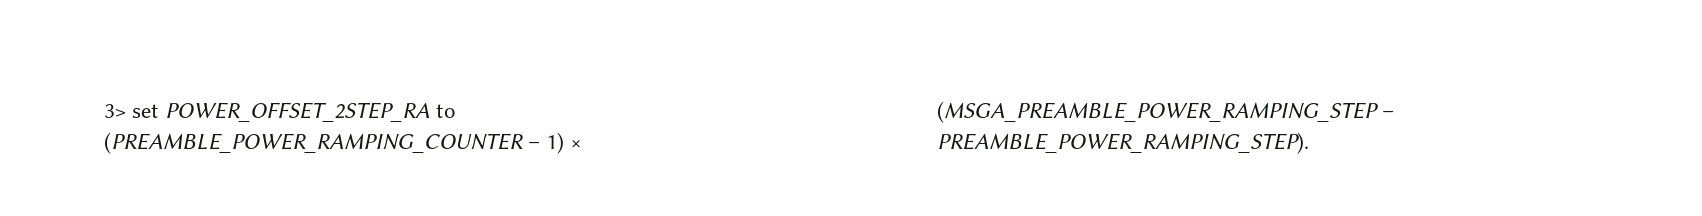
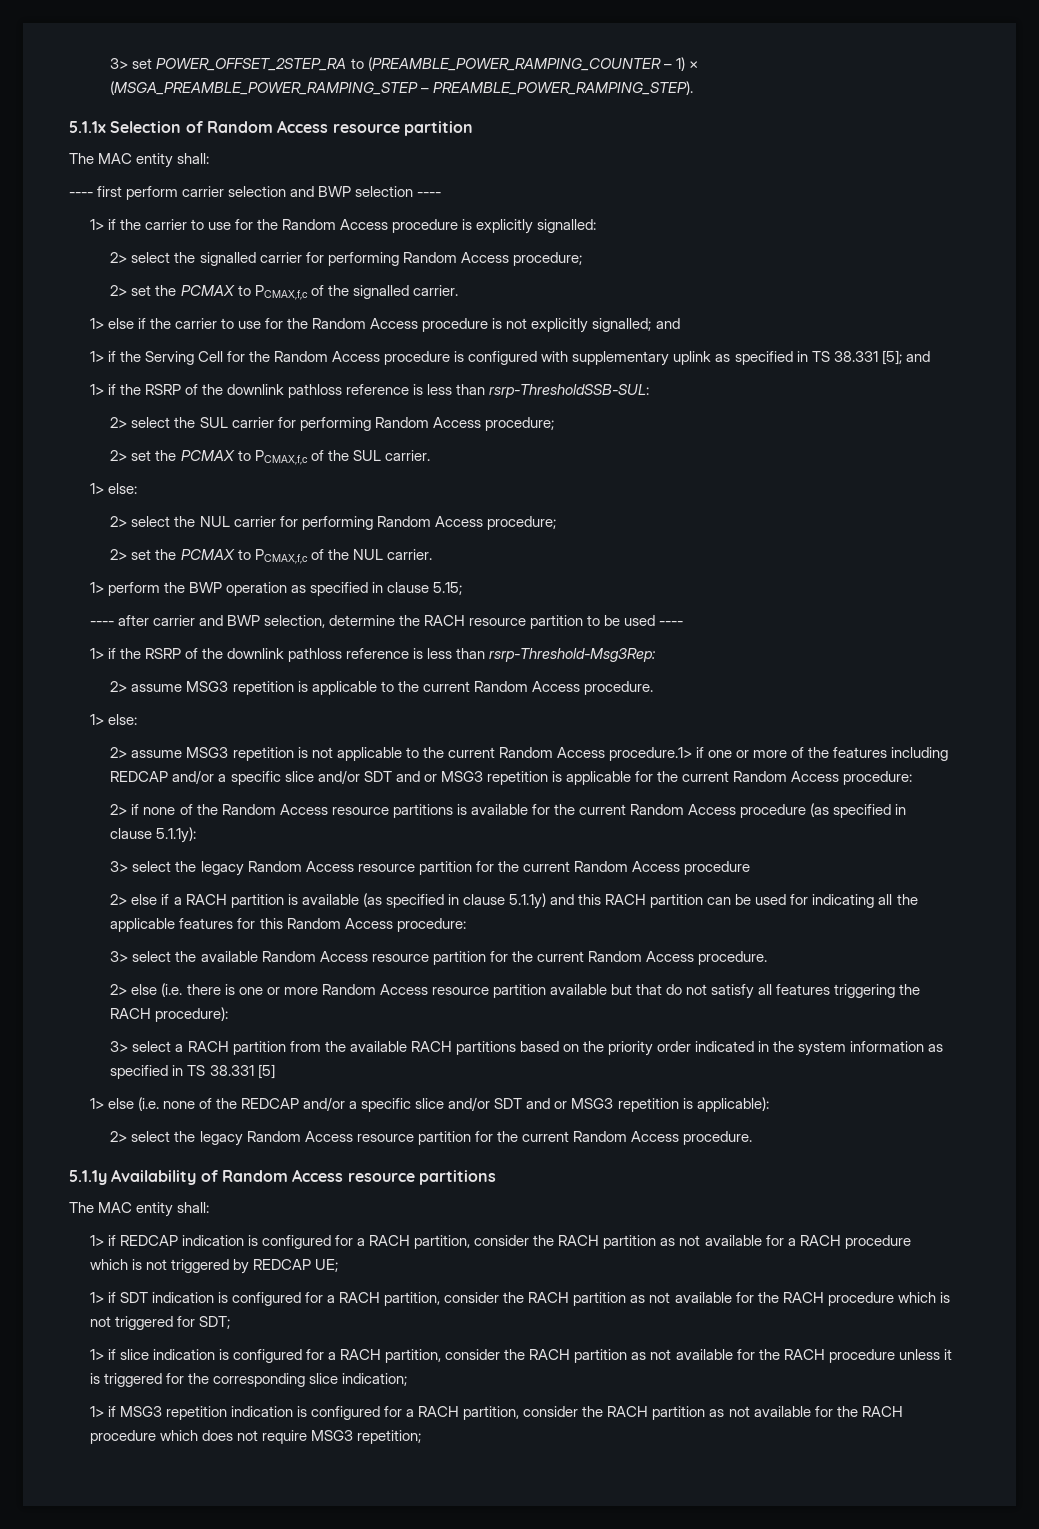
(1309, 143) none -> [69,120,473,136] [69,153,210,168] [69,186,442,200] [89,219,597,234] [110,252,582,266] [110,285,458,300] [89,318,680,333] [89,350,930,366] [89,384,650,398] [110,417,554,431] [110,450,430,465] [89,483,137,494] [110,516,556,530] [110,549,432,564] [89,582,463,596] [89,615,684,629] [89,648,657,662] [110,681,653,695] [89,714,137,725] [110,747,949,761] [110,770,913,785] [110,803,907,818] [110,827,197,843] [110,861,751,876] [110,893,918,909] [110,918,466,932] [110,951,768,965] [110,983,921,999] [110,1007,229,1022] [110,1041,944,1056] [110,1064,275,1079] [89,1097,769,1112] [110,1131,753,1146] [69,1169,496,1185] [69,1202,210,1217] [89,1235,911,1249] [89,1259,338,1274] [89,1292,950,1306] [89,1316,230,1330] [89,1349,952,1363] [89,1373,407,1387] [89,1406,903,1420] [89,1430,421,1444] // 5.1.1x Selection of Random Access resource partition // The MAC entity shall: // ---- first perform carrier selection and BWP selection ---- // 1> if the carrier to use for the Random Access procedure is explicitly signalled: // 2> select the signalled carrier for performing Random Access procedure; // 2> set the PCMAX to PCMAX,f,c of the signalled carrier. // 1> else if the carrier to use for the Random Access procedure is not explicitly signalled; and // 1> if the Serving Cell for the Random Access procedure is configured with supplementary uplink as specified in TS 38.331 [5]; and // 1> if the RSRP of the downlink pathloss reference is less than rsrp-ThresholdSSB-SUL: // 2> select the SUL carrier for performing Random Access procedure; // 2> set the PCMAX to PCMAX,f,c of the SUL carrier. // 1> else: // 2> select the NUL carrier for performing Random Access procedure; // 2> set the PCMAX to PCMAX,f,c of the NUL carrier. // 1> perform the BWP operation as specified in clause 5.15; // ---- after carrier and BWP selection, determine the RACH resource partition to be used ---- // 1> if the RSRP of the downlink pathloss reference is less than rsrp-Threshold-Msg3Rep: // 2> assume MSG3 repetition is applicable to the current Random Access procedure. // 1> else: // 2> assume MSG3 repetition is not applicable to the current Random Access procedure.1> if one or more of the features including REDCAP and/or a specific slice and/or SDT and or MSG3 repetition is applicable for the current Random Access procedure: // 2> if none of the Random Access resource partitions is available for the current Random Access procedure (as specified in clause 5.1.1y): // 3> select the legacy Random Access resource partition for the current Random Access procedure // 2> else if a RACH partition is available (as specified in clause 5.1.1y) and this RACH partition can be used for indicating all the applicable features for this Random Access procedure: // 3> select the available Random Access resource partition for the current Random Access procedure. // 2> else (i.e. there is one or more Random Access resource partition available but that do not satisfy all features triggering the RACH procedure): // 3> select a RACH partition from the available RACH partitions based on the priority order indicated in the system information as specified in TS 38.331 [5] // 1> else (i.e. none of the REDCAP and/or a specific slice and/or SDT and or MSG3 repetition is applicable): // 2> select the legacy Random Access resource partition for the current Random Access procedure. // 5.1.1y Availability of Random Access resource partitions // The MAC entity shall: // 1> if REDCAP indication is configured for a RACH partition, consider the RACH partition as not available for a RACH procedure which is not triggered by REDCAP UE; // 1> if SDT indication is configured for a RACH partition, consider the RACH partition as not available for the RACH procedure which is not triggered for SDT; // 1> if slice indication is configured for a RACH partition, consider the RACH partition as not available for the RACH procedure unless it is triggered for the corresponding slice indication; // 1> if MSG3 repetition indication is configured for a RACH partition, consider the RACH partition as not available for the RACH procedure which does not require MSG3 repetition;

